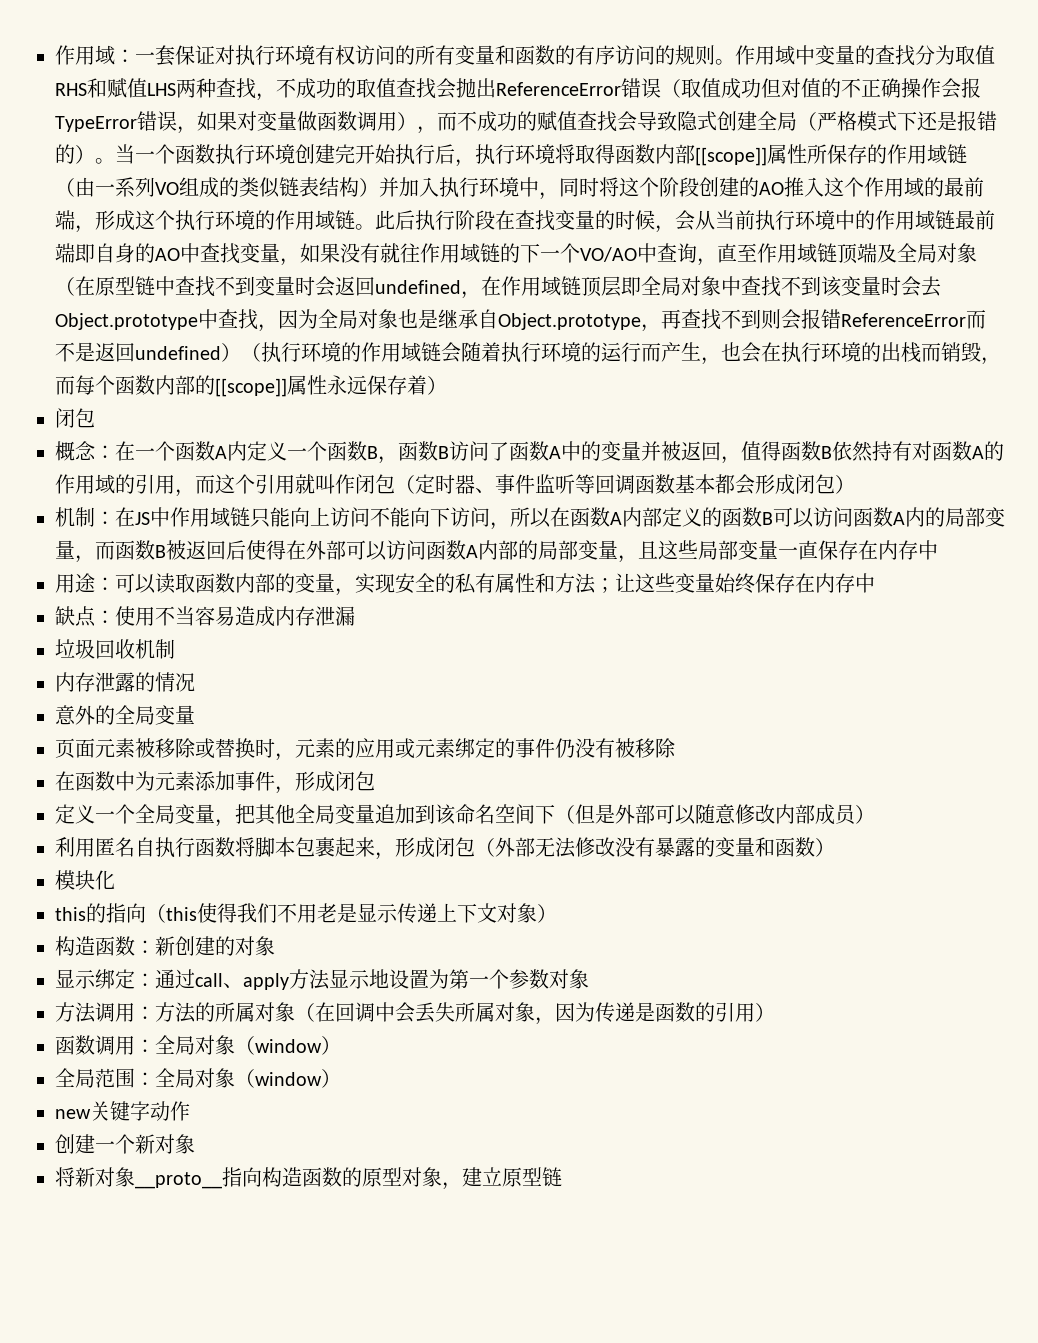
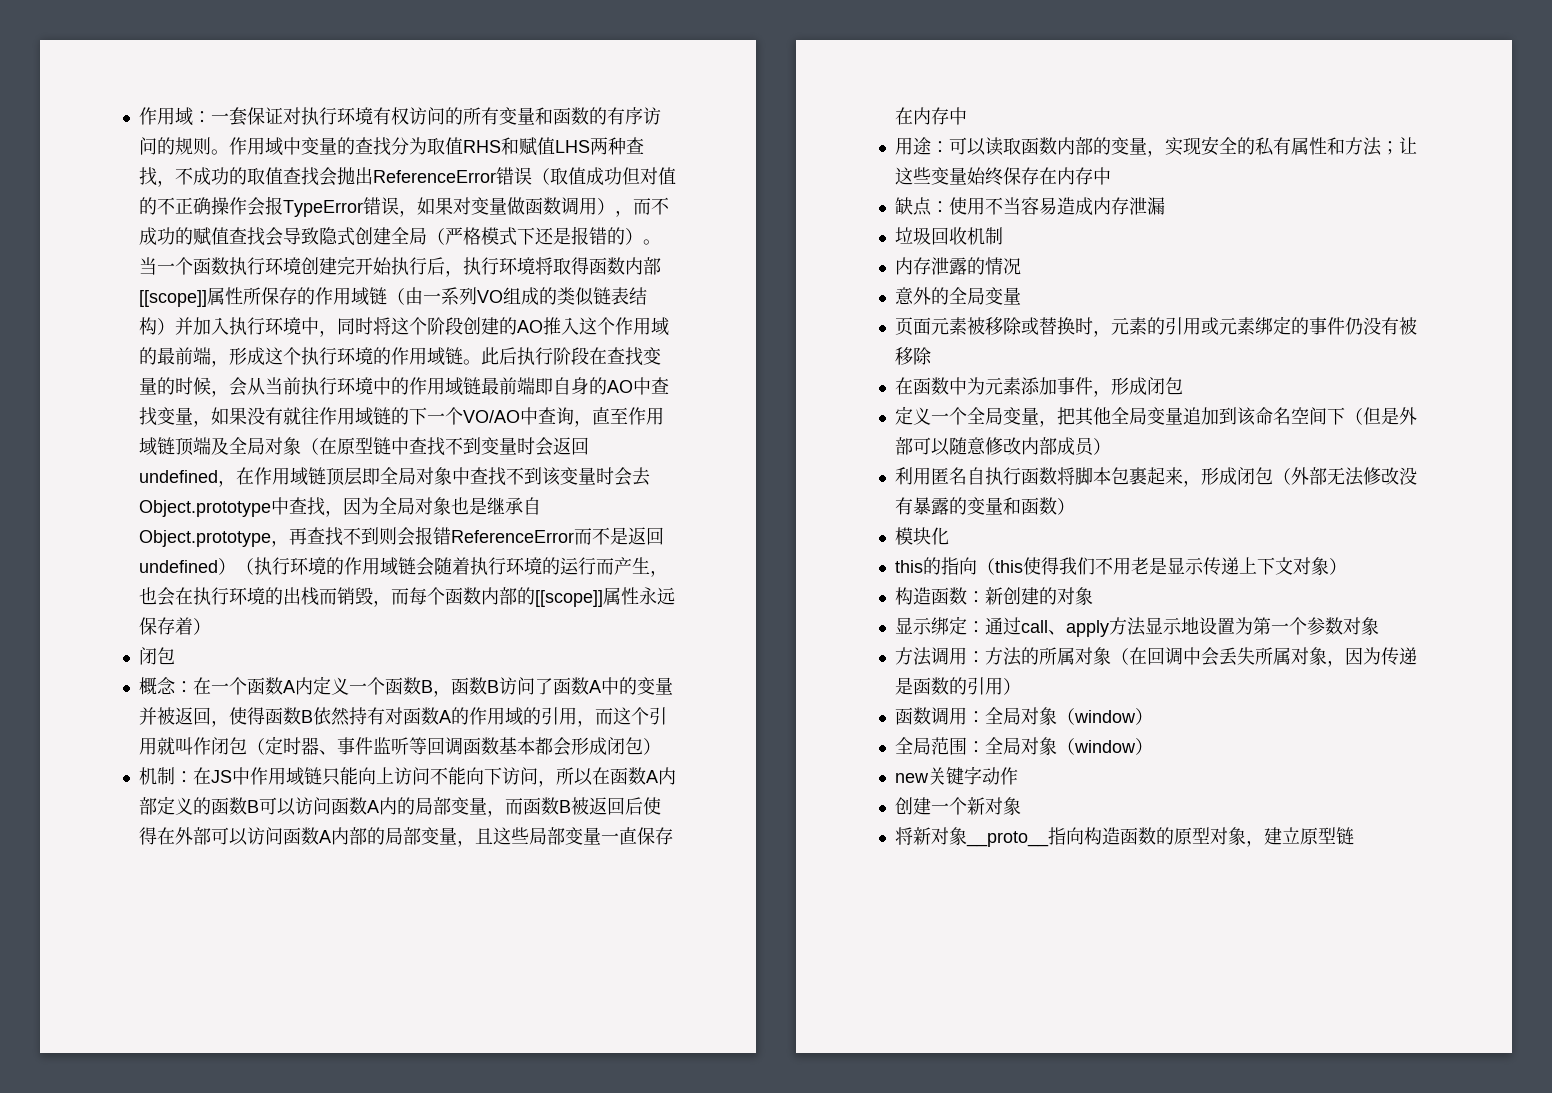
[741,441,761,461] 值 -> [228,707,247,725] 使
[355,738,375,758] 应 -> [1164,317,1183,335] 引

